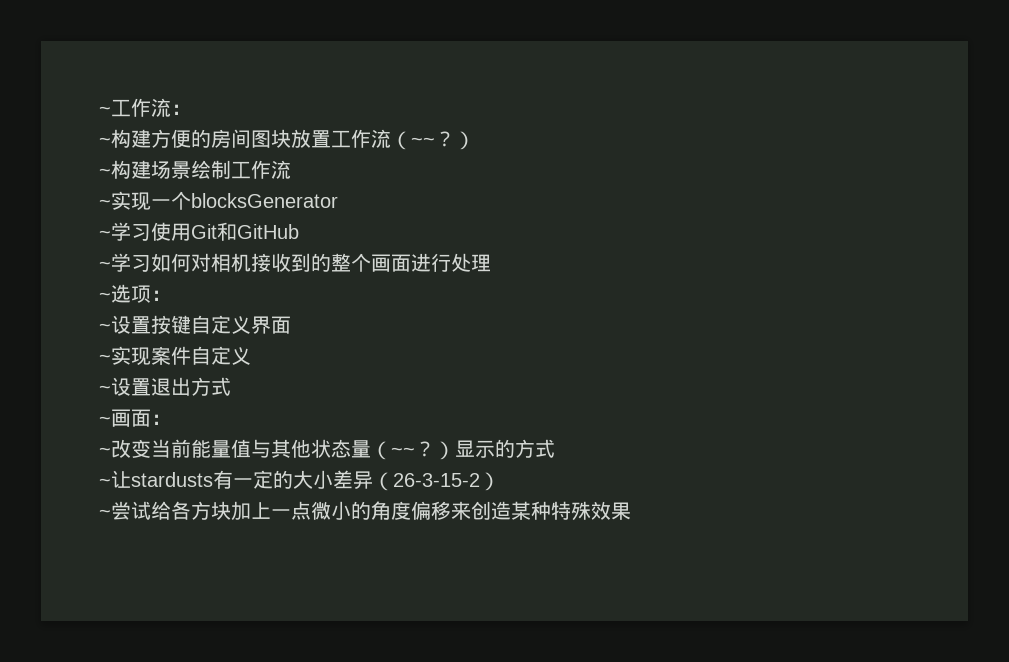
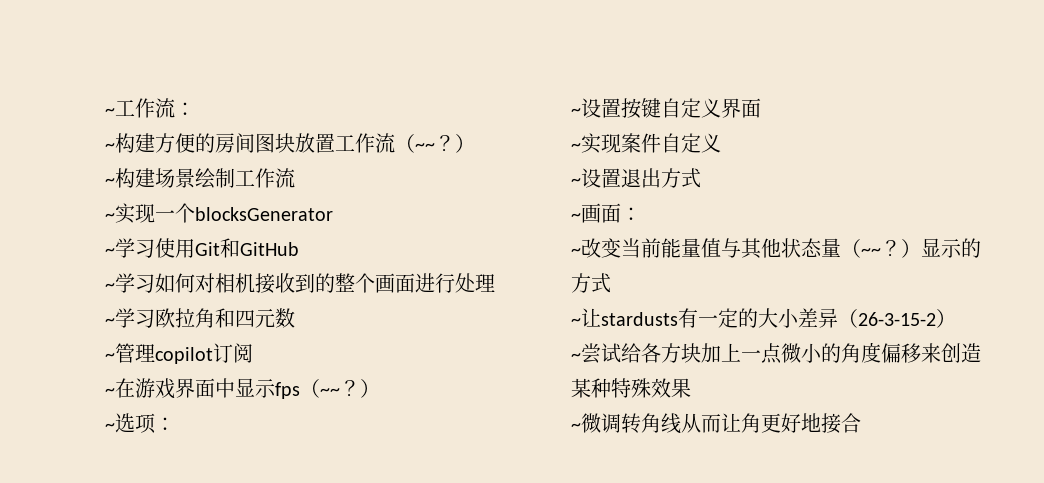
(491, 263) none -> [105,308,295,328] [105,343,253,364] [105,378,380,399] // ~学习欧拉角和四元数 // ~管理copilot订阅 // ~在游戏界面中显示fps（~~？）
(631, 511) none -> [571,413,861,434] // ~微调转角线从而让角更好地接合

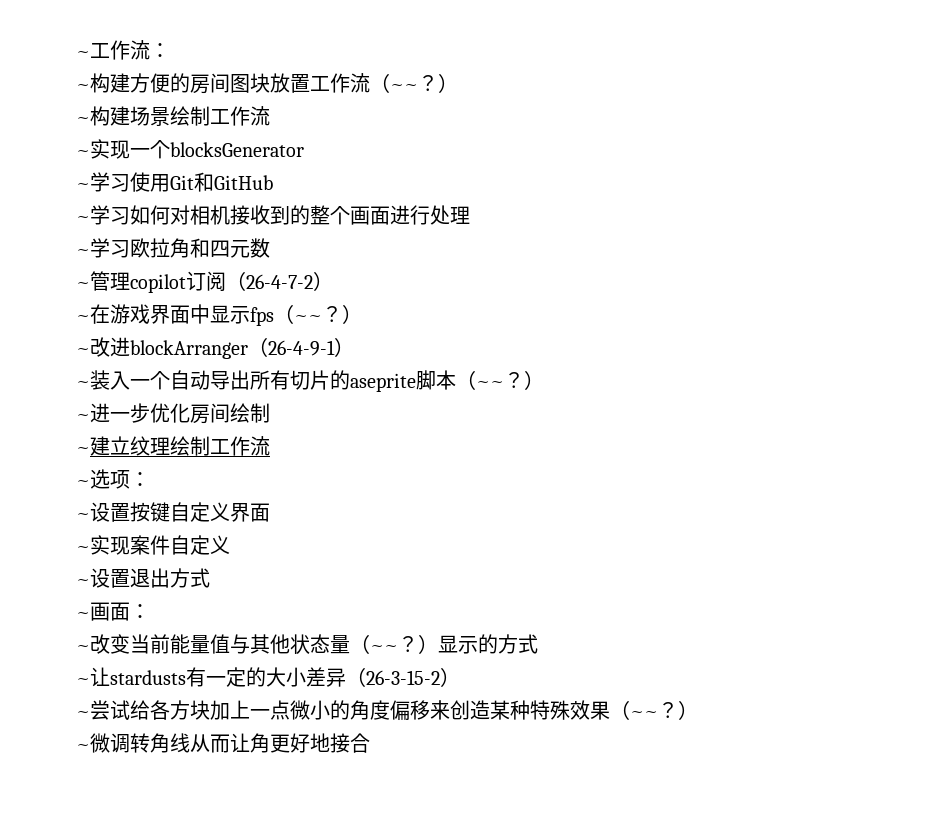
(253, 353) none -> [226,271,333,291] （26-4-7-2）
(380, 388) none -> [76,337,354,359] [76,370,544,392] [76,403,270,424] [76,436,270,456] // ~改进blockArranger（26-4-9-1） // ~装入一个自动导出所有切片的aseprite脚本（~~？） // ~进一步优化房间绘制 // ~建立纹理绘制工作流
(691, 388) none -> [610,700,698,720] （~~？）

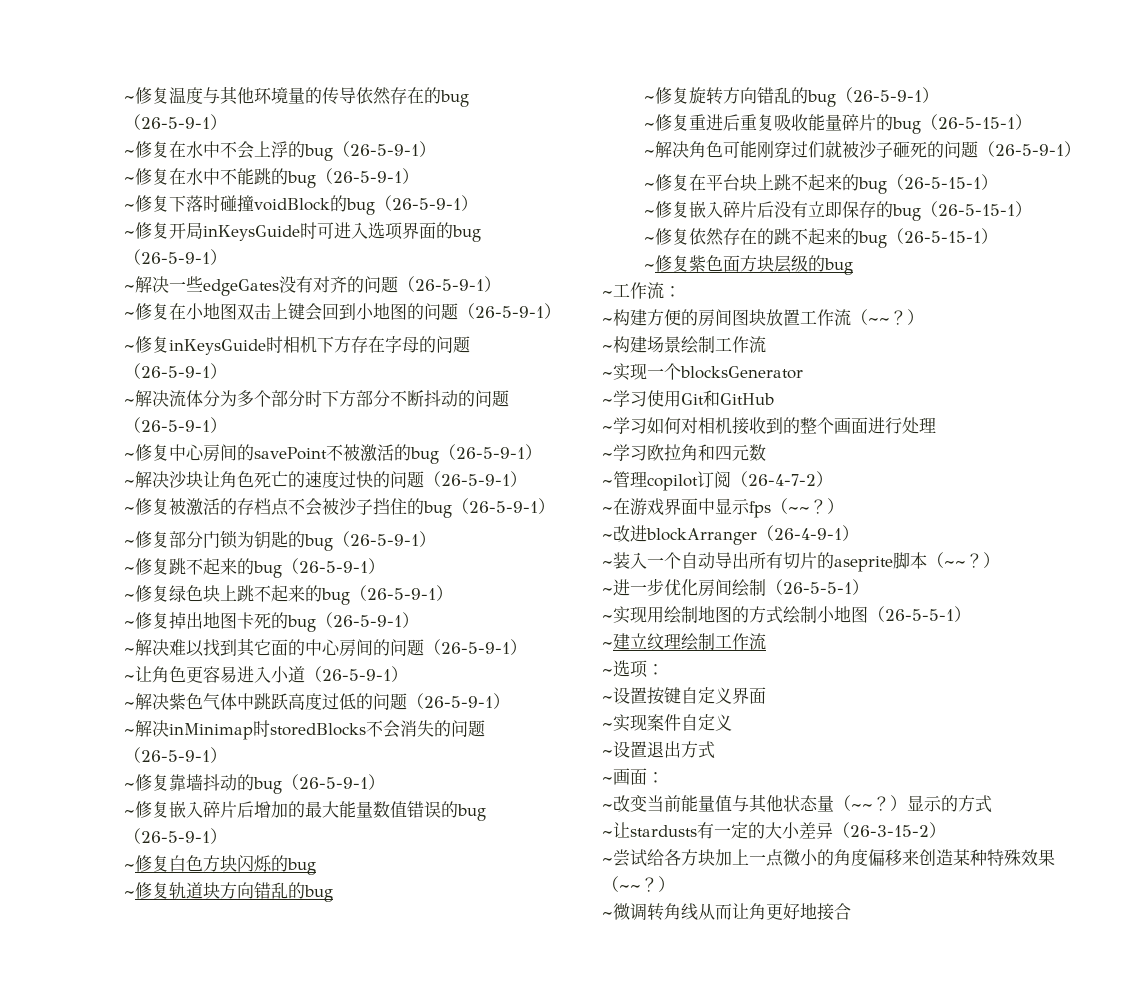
[76,51,90,58] ~ -> [123,86,469,107] [123,114,227,130] [123,141,436,161] [123,168,419,188] [123,195,478,215] [123,222,481,242] [123,249,227,265] [123,276,501,296] [123,303,561,321] [123,336,470,355] [123,363,227,379] [123,390,509,407] [123,417,227,433] [123,444,542,464] [123,471,527,488] [123,498,555,518] [123,530,436,551] [123,558,385,578] [123,585,453,605] [123,612,419,632] [123,638,527,657] [123,666,408,683] [123,693,510,710] [123,720,485,740] [123,747,227,763] [123,774,385,794] [123,801,486,821] [123,828,227,844] [123,855,316,875] [123,882,333,902] [643,87,939,107] [643,114,1032,134] [643,140,1081,158] [643,174,998,194] [643,201,1032,221] [643,228,998,248] [643,255,853,275] [602,291,613,297] ~修复温度与其他环境量的传导依然存在的bug（26-5-9-1） // ~修复在水中不会上浮的bug（26-5-9-1） // ~修复在水中不能跳的bug（26-5-9-1） // ~修复下落时碰撞voidBlock的bug（26-5-9-1） // ~修复开局inKeysGuide时可进入选项界面的bug（26-5-9-1） // ~解决一些edgeGates没有对齐的问题（26-5-9-1） // ~修复在小地图双击上键会回到小地图的问题（26-5-9-1） // ~修复inKeysGuide时相机下方存在字母的问题（26-5-9-1） // ~解决流体分为多个部分时下方部分不断抖动的问题（26-5-9-1） // ~修复中心房间的savePoint不被激活的bug（26-5-9-1） // ~解决沙块让角色死亡的速度过快的问题（26-5-9-1） // ~修复被激活的存档点不会被沙子挡住的bug（26-5-9-1） // ~修复部分门锁为钥匙的bug（26-5-9-1） // ~修复跳不起来的bug（26-5-9-1） // ~修复绿色块上跳不起来的bug（26-5-9-1） // ~修复掉出地图卡死的bug（26-5-9-1） // ~解决难以找到其它面的中心房间的问题（26-5-9-1） // ~让角色更容易进入小道（26-5-9-1） // ~解决紫色气体中跳跃高度过低的问题（26-5-9-1） // ~解决inMinimap时storedBlocks不会消失的问题（26-5-9-1） // ~修复靠墙抖动的bug（26-5-9-1） // ~修复嵌入碎片后增加的最大能量数值错误的bug（26-5-9-1） // ~修复白色方块闪烁的bug // ~修复轨道块方向错乱的bug // ~修复旋转方向错乱的bug（26-5-9-1） // ~修复重进后重复吸收能量碎片的bug（26-5-15-1） // ~解决角色可能刚穿过们就被沙子砸死的问题（26-5-9-1） // ~修复在平台块上跳不起来的bug（26-5-15-1） // ~修复嵌入碎片后没有立即保存的bug（26-5-15-1） // ~修复依然存在的跳不起来的bug（26-5-15-1） // ~修复紫色面方块层级的bug // ~
(270, 413) none -> [766,579,869,595] [602,606,971,624] （26-5-5-1） // ~实现用绘制地图的方式绘制小地图（26-5-5-1）

